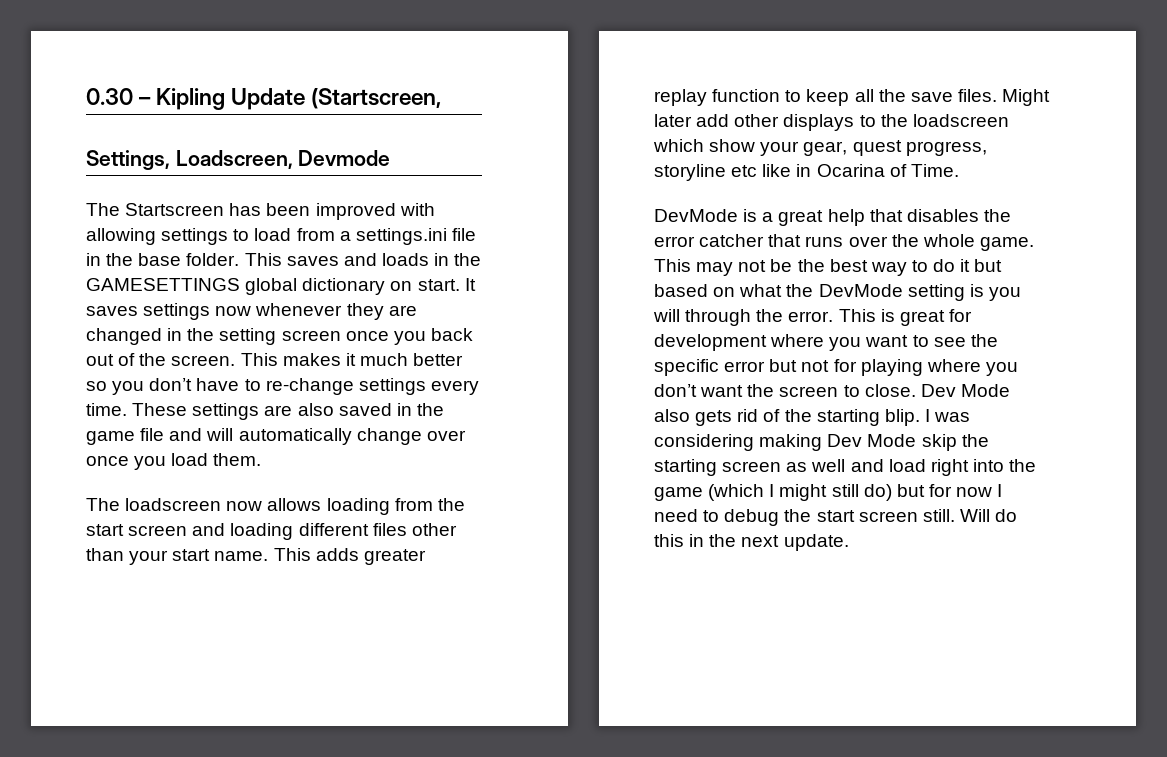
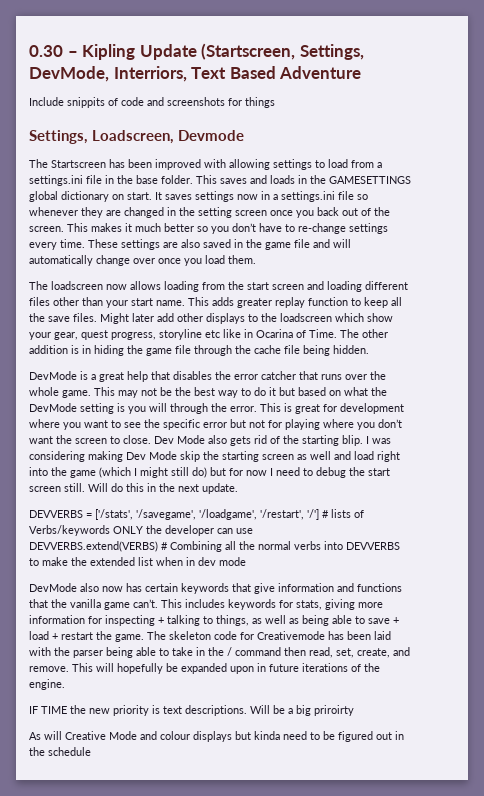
(442, 98) none -> [299,44,364,60] [29,66,362,82] [29,97,275,108] Settings, DevMode, Interriors, Text Based Adventure // Include snippits of code and screenshots for things
(252, 311) none -> [261,191,368,202] in a settings.ini file so
(959, 170) none -> [340,329,388,338] [29,345,369,356] The other addition is in hiding the game file through the cache file being hidden.
(849, 542) none -> [29,509,364,520] [29,525,253,536] [29,541,400,552] [29,557,246,566] [29,583,402,594] [29,599,383,610] [29,615,399,626] [29,631,391,642] [29,647,410,658] [29,663,380,674] [29,679,65,690] [29,705,354,716] [29,731,404,742] [29,747,91,756] // DEVVERBS = ['/stats', '/savegame', '/loadgame', '/restart', '/'] # lists of Verbs/keywords ONLY the developer can use // DEVVERBS.extend(VERBS) # Combining all the normal verbs into DEVVERBS to make the extended list when in dev mode // DevMode also now has certain keywords that give information and functions that the vanilla game can’t. This includes keywords for stats, giving more information for inspecting + talking to things, as well as being able to save + load + restart the game. The skeleton code for Creativemode has been laid with the parser being able to take in the / command then read, set, create, and remove. This will hopefully be expanded upon in future iterations of the engine. // IF TIME the new priority is text descriptions. Will be a big priroirty // As will Creative Mode and colour displays but kinda need to be figured out in the schedule

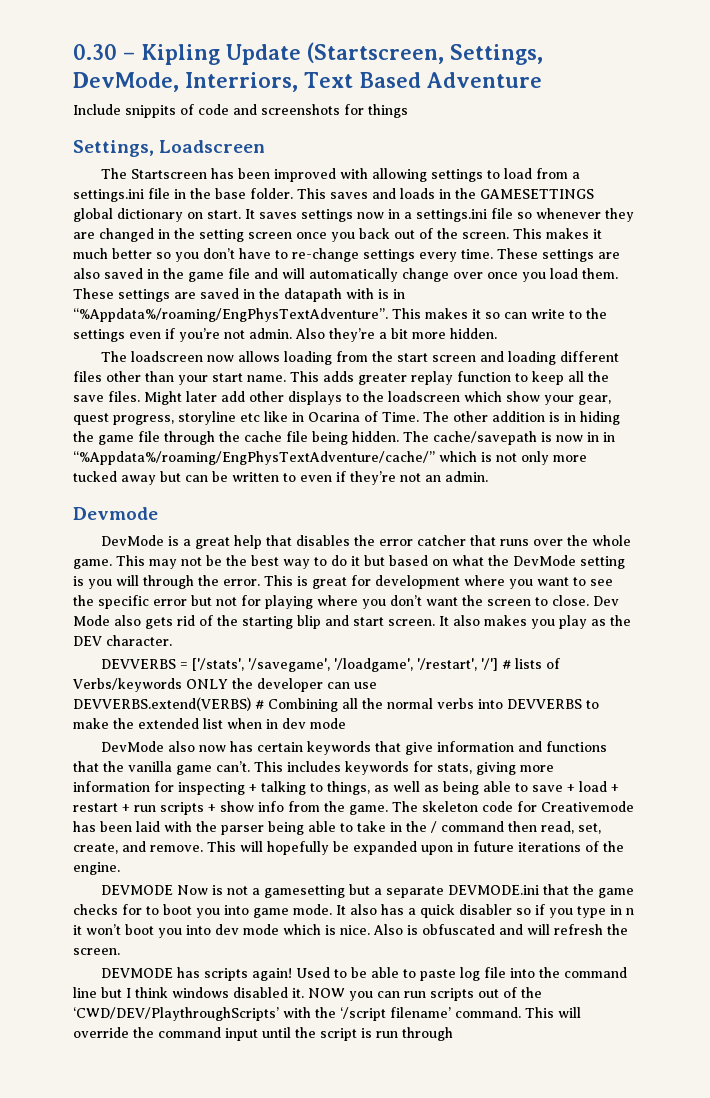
[92,130,245,144] Loadscreen, Devmode -> [159,140,266,153] Loadscreen
(256, 259) none -> [73,288,405,302] [73,308,607,322] [73,328,497,342] These settings are saved in the datapath with is in “%Appdata%/roaming/EngPhysTextAdventure”. This makes it so can write to the settings even if you’re not admin. Also they’re a bit more hidden.
(369, 349) none -> [403,431,615,445] [73,451,587,465] [73,471,488,485] [73,507,158,520] The cache/savepath is now in in “%Appdata%/roaming/EngPhysTextAdventure/cache/” which is not only more tucked away but can be written to even if they’re not an admin. // Devmode
[342,435,391,446] [29,451,400,462] [29,467,390,478] [29,483,238,494] blip. I was considering making Dev Mode skip the starting screen as well and load right into the game (which I might still do) but for now I need to debug the start screen still. Will do this in the next update. -> [297,615,631,629] [73,635,172,646] blip and start screen. It also makes you play as the DEV character.
(93, 636) none -> [122,801,320,815] + run scripts + show info from
[29,705,354,716] [29,731,404,742] [29,747,91,756] IF TIME the new priority is text descriptions. Will be a big priroirty // As will Creative Mode and colour displays but kinda need to be figured out in the schedule -> [100,884,634,898] [73,904,634,918] [73,924,628,938] [73,948,120,955] [100,967,627,981] [73,987,542,1001] [73,1007,581,1021] [73,1027,453,1041] DEVMODE Now is not a gamesetting but a separate DEVMODE.ini that the game checks for to boot you into game mode. It also has a quick disabler so if you type in n it won’t boot you into dev mode which is nice. Also is obfuscated and will refresh the screen. // DEVMODE has scripts again! Used to be able to paste log file into the command line but I think windows disabled it. NOW you can run scripts out of the ‘CWD/DEV/PlaythroughScripts’ with the ‘/script filename’ command. This will override the command input until the script is run through

